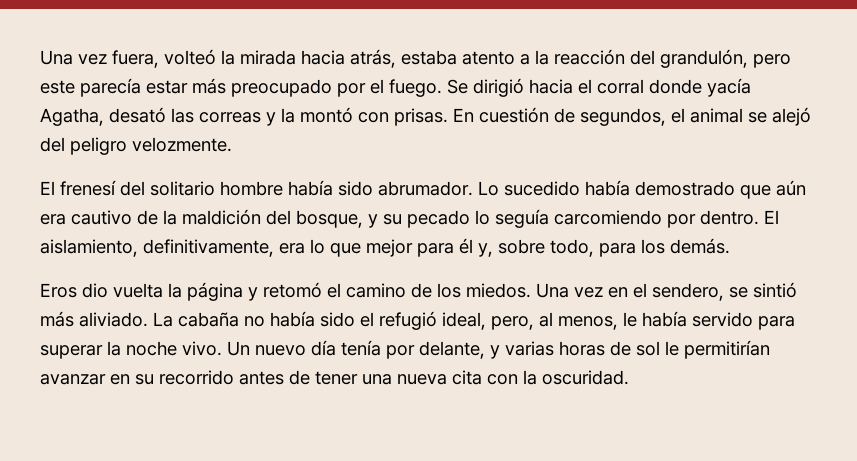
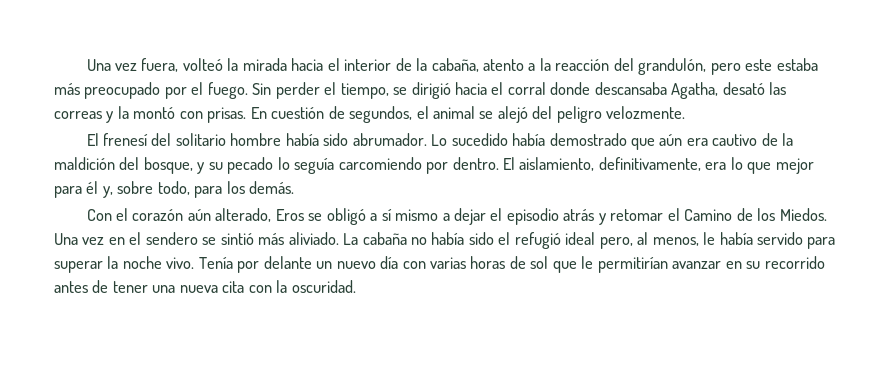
[350,49,457,68] atrás, estaba -> [327,58,479,72] el interior de la cabaña,
[80,78,188,97] parecía estar -> [776,58,818,71] estaba
[447,79,468,94] Se -> [252,82,408,99] Sin perder el tiempo, se
[707,78,751,97] yacía -> [594,82,667,95] descansaba
[40,282,406,301] Eros dio vuelta la página y retomó el camino -> [86,208,733,225] Con el corazón aún alterado, Eros se obligó a sí mismo a dejar el episodio atrás y retomar el Camino
[466,283,531,298] miedos. -> [779,208,827,221] Miedos.
[652,283,724,301] sendero, -> [145,232,198,245] sendero
[442,312,486,330] ideal, -> [565,232,596,245] ideal
[227,340,500,359] Un nuevo día tenía por delante, y -> [198,256,426,273] Tenía por delante un nuevo día con
(660, 348) none -> [552,261,577,273] que

